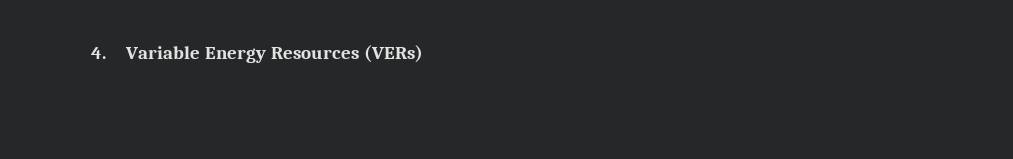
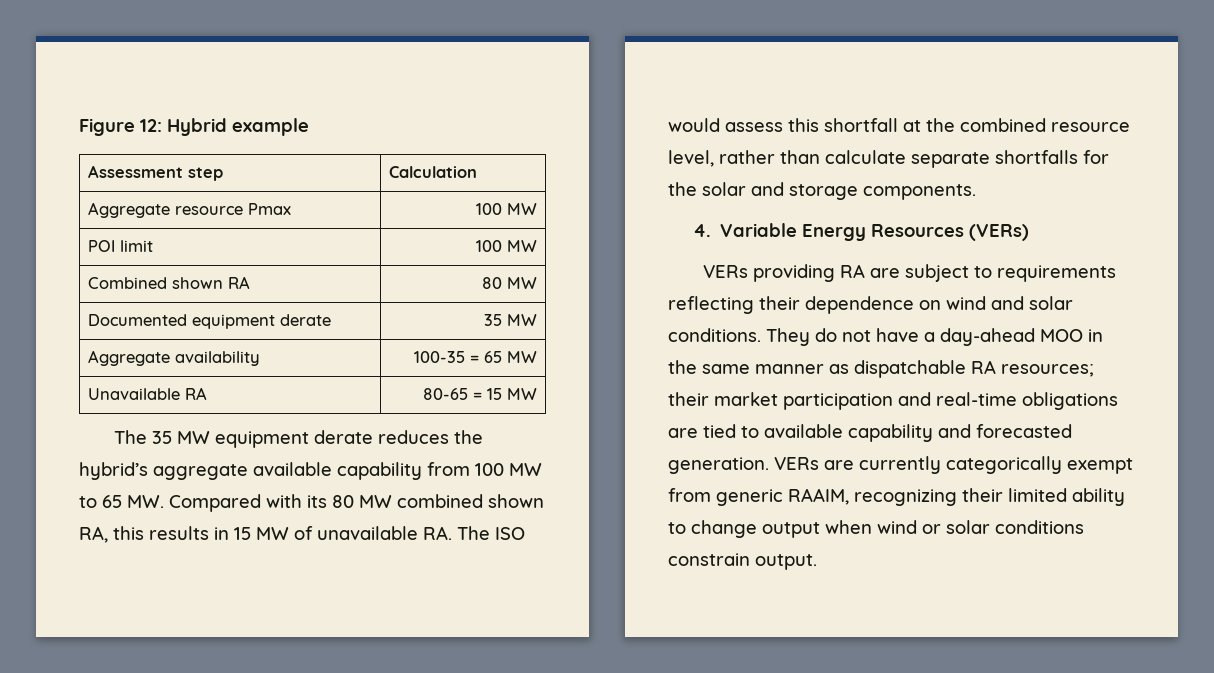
(91, 53) none -> [79,118,309,136] [87,165,223,181] [388,166,477,178] [87,202,291,218] [476,203,538,215] [87,240,153,252] [476,240,538,252] [87,276,250,289] [482,277,538,289] [87,314,331,329] [484,314,538,326] [87,350,260,366] [414,351,538,363] [87,387,207,400] [423,388,538,400] [114,430,484,448] [79,462,542,480] [79,494,544,512] [79,526,525,543] [668,118,1130,132] [668,150,1109,168] [668,182,976,200] Figure 12: Hybrid example // Assessment step | Calculation // Aggregate resource Pmax | 100 MW // POI limit | 100 MW // Combined shown RA | 80 MW // Documented equipment derate | 35 MW // Aggregate availability | 100-35 = 65 MW // Unavailable RA | 80-65 = 15 MW // The 35 MW equipment derate reduces the hybrid’s aggregate available capability from 100 MW to 65 MW. Compared with its 80 MW combined shown RA, this results in 15 MW of unavailable RA. The ISO would assess this shortfall at the combined resource level, rather than calculate separate shortfalls for the solar and storage components. //
(424, 54) none -> [703,264,1117,282] [668,296,1073,314] [668,328,1103,346] [668,360,1094,378] [668,392,1118,410] [668,424,1072,442] [668,456,1133,474] [668,488,1125,506] [668,520,1084,538] [668,553,817,570] // VERs providing RA are subject to requirements reflecting their dependence on wind and solar conditions. They do not have a day-ahead MOO in the same manner as dispatchable RA resources; their market participation and real-time obligations are tied to available capability and forecasted generation. VERs are currently categorically exempt from generic RAAIM, recognizing their limited ability to change output when wind or solar conditions constrain output.

